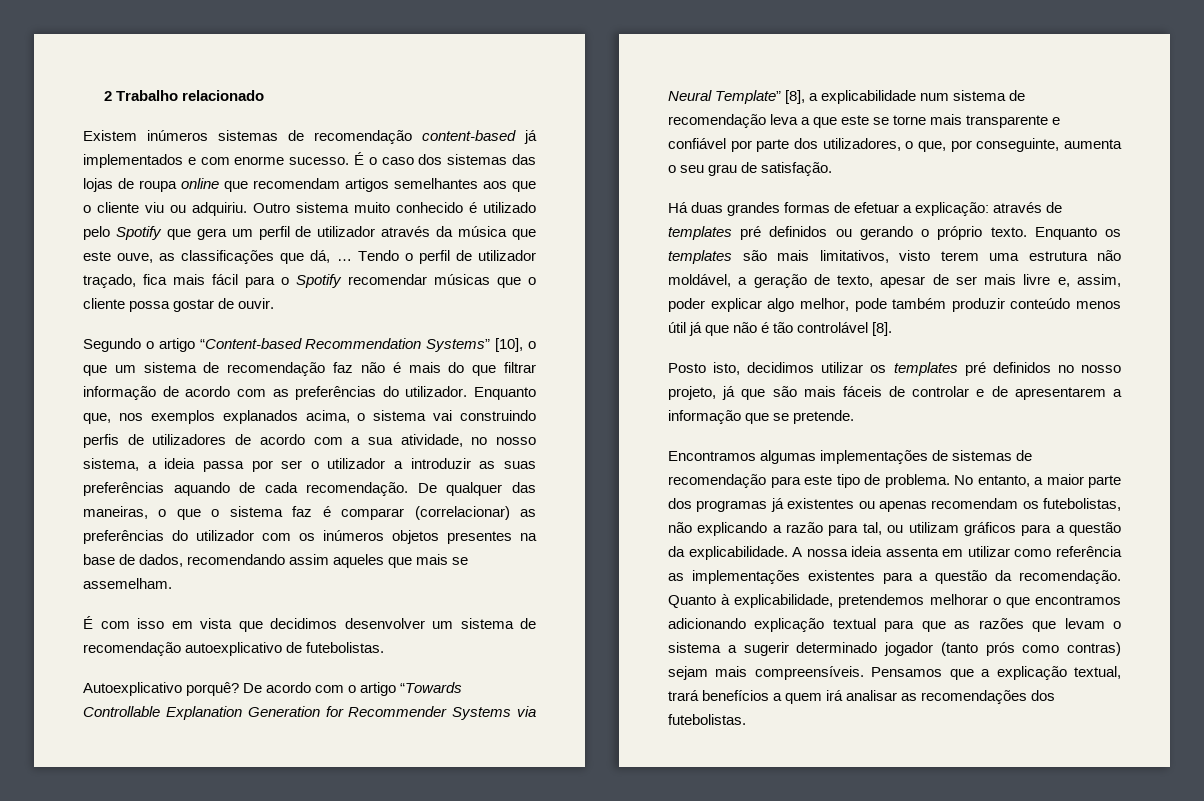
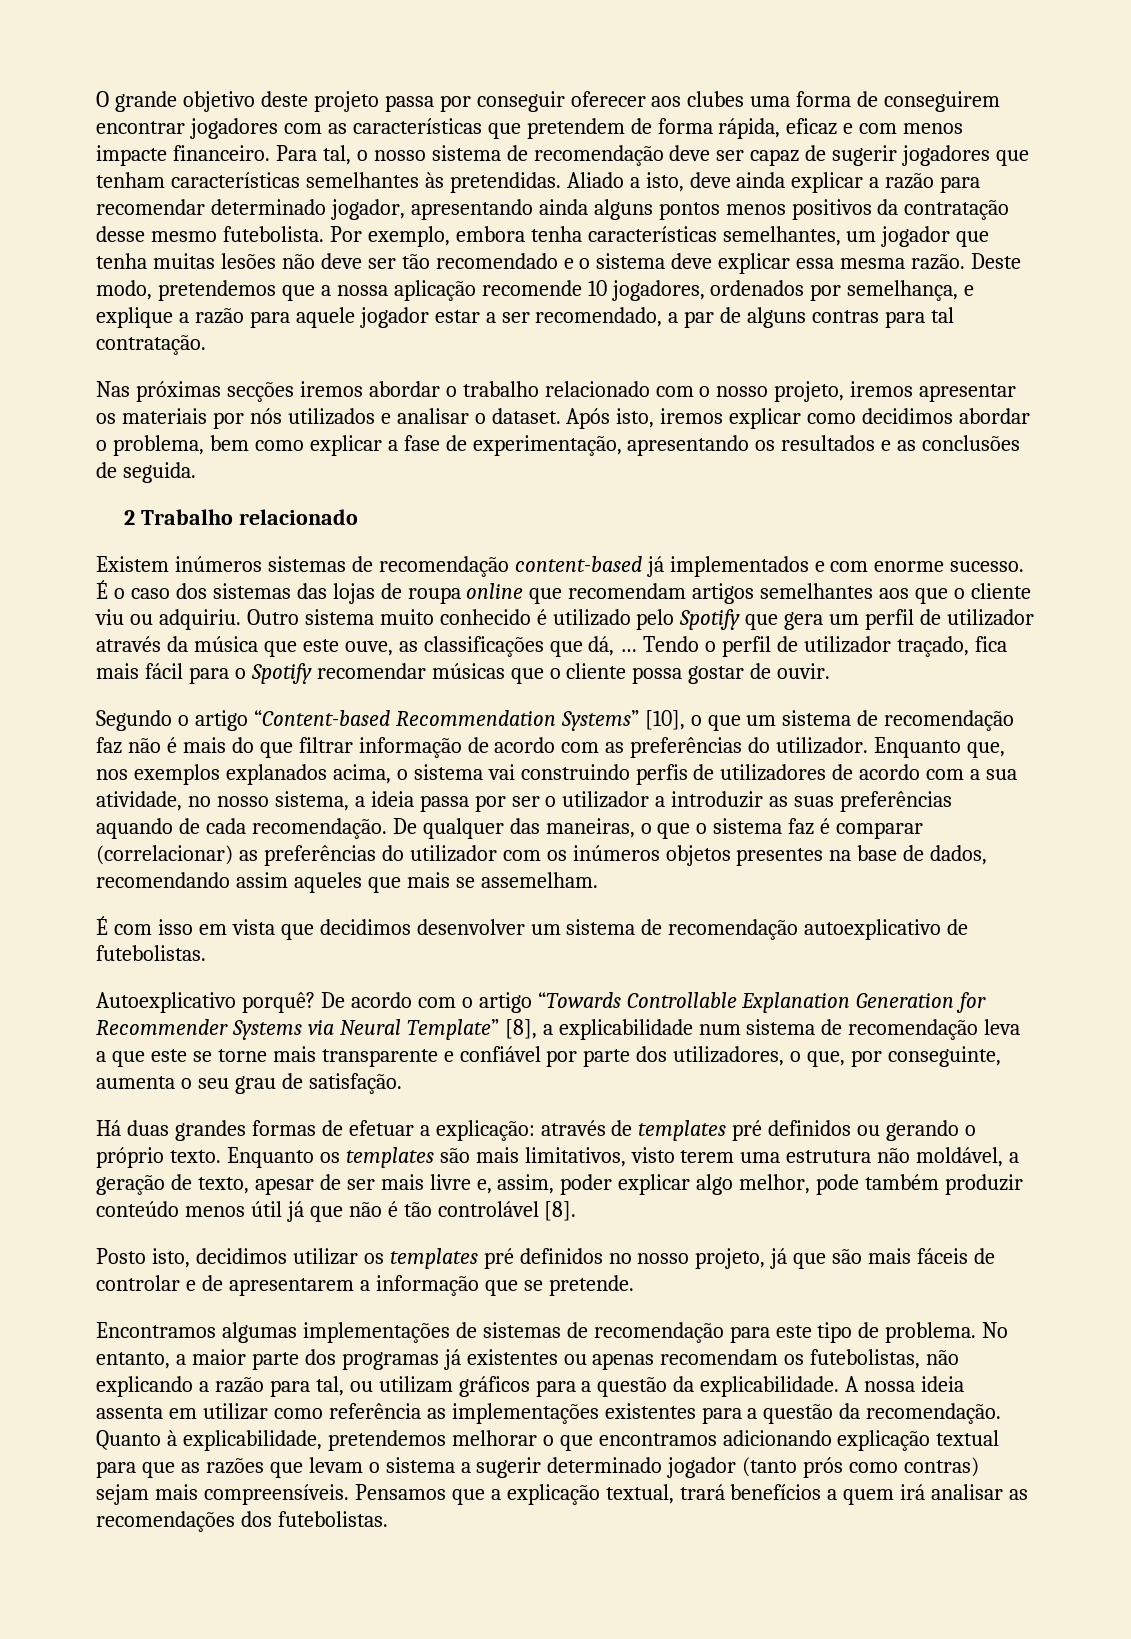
(103, 96) none -> [96,91,1001,112] [96,118,964,139] [96,145,1030,166] [96,172,981,193] [96,199,1010,220] [96,226,990,247] [96,253,1022,274] [96,280,975,301] [96,307,955,328] [96,335,206,355] [96,381,1017,402] [96,408,1031,429] [96,435,1021,456] [96,462,196,483] O grande objetivo deste projeto passa por conseguir oferecer aos clubes uma forma de conseguirem encontrar jogadores com as características que pretendem de forma rápida, eficaz e com menos impacte financeiro. Para tal, o nosso sistema de recomendação deve ser capaz de sugerir jogadores que tenham características semelhantes às pretendidas. Aliado a isto, deve ainda explicar a razão para recomendar determinado jogador, apresentando ainda alguns pontos menos positivos da contratação desse mesmo futebolista. Por exemplo, embora tenha características semelhantes, um jogador que tenha muitas lesões não deve ser tão recomendado e o sistema deve explicar essa mesma razão. Deste modo, pretendemos que a nossa aplicação recomende 10 jogadores, ordenados por semelhança, e explique a razão para aquele jogador estar a ser recomendado, a par de alguns contras para tal contratação. // Nas próximas secções iremos abordar o trabalho relacionado com o nosso projeto, iremos apresentar os materiais por nós utilizados e analisar o dataset. Após isto, iremos explicar como decidimos abordar o problema, bem como explicar a fase de experimentação, apresentando os resultados e as conclusões de seguida. //

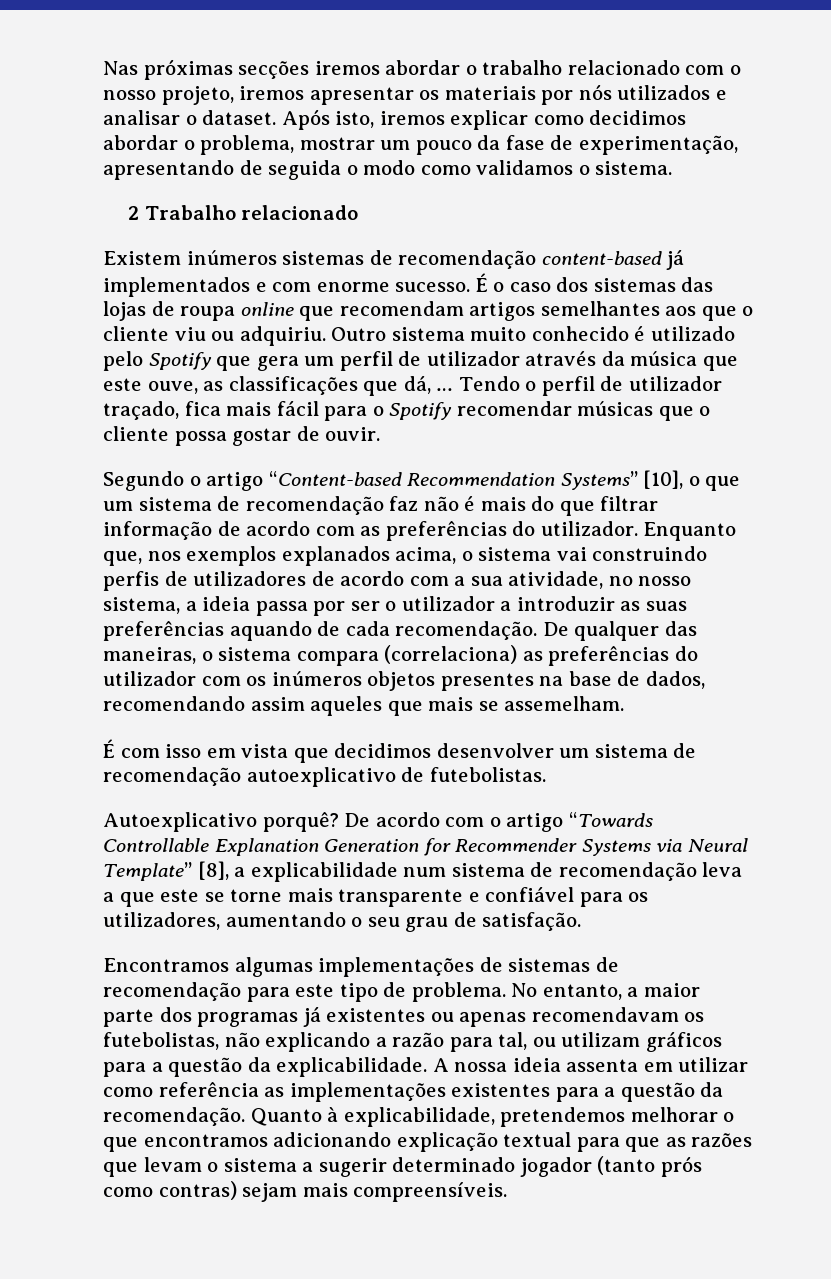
[96,91,1001,112] [96,118,964,139] [96,145,1030,166] [96,172,981,193] [96,199,1010,220] [96,226,990,247] [96,253,1022,274] [96,280,975,301] [96,307,955,328] [96,335,206,355] O grande objetivo deste projeto passa por conseguir oferecer aos clubes uma forma de conseguirem encontrar jogadores com as características que pretendem de forma rápida, eficaz e com menos impacte financeiro. Para tal, o nosso sistema de recomendação deve ser capaz de sugerir jogadores que tenham características semelhantes às pretendidas. Aliado a isto, deve ainda explicar a razão para recomendar determinado jogador, apresentando ainda alguns pontos menos positivos da contratação desse mesmo futebolista. Por exemplo, embora tenha características semelhantes, um jogador que tenha muitas lesões não deve ser tão recomendado e o sistema deve explicar essa mesma razão. Deste modo, pretendemos que a nossa aplicação recomende 10 jogadores, ordenados por semelhança, e explique a razão para aquele jogador estar a ser recomendado, a par de alguns contras para tal contratação. // -> (103, 68) none
[209,435,1021,456] [96,462,196,483] bem como explicar a fase de experimentação, apresentando os resultados e as conclusões de seguida. -> [299,135,738,155] [103,160,673,180] mostrar um pouco da fase de experimentação, apresentando de seguida o modo como validamos o sistema.
[657,818,924,839] [96,845,233,865] que o sistema faz é comparar (correlacionar) -> [218,645,518,666] sistema compara (correlaciona)
[546,1046,1002,1067] [96,1076,175,1089] por parte dos utilizadores, o que, por conseguinte, aumenta -> [579,892,649,907] [103,912,346,930] para os utilizadores, aumentando
[96,1120,977,1141] [96,1147,1020,1168] [96,1174,1024,1195] [96,1201,577,1222] [96,1248,996,1269] [96,1275,634,1296] // Há duas grandes formas de efetuar a explicação: através de templates pré definidos ou gerando o próprio texto. Enquanto os templates são mais limitativos, visto terem uma estrutura não moldável, a geração de texto, apesar de ser mais livre e, assim, poder explicar algo melhor, pode também produzir conteúdo menos útil já que não é tão controlável [8]. // Posto isto, decidimos utilizar os templates pré definidos no nosso projeto, já que são mais fáceis de controlar e de apresentarem a informação que se pretende. -> (582, 921) none
[660,1349,779,1365] recomendam -> [531,1007,679,1022] recomendavam
[354,1484,1029,1505] [96,1511,388,1532] Pensamos que a explicação textual, trará benefícios a quem irá analisar as recomendações dos futebolistas. -> (508, 1192) none

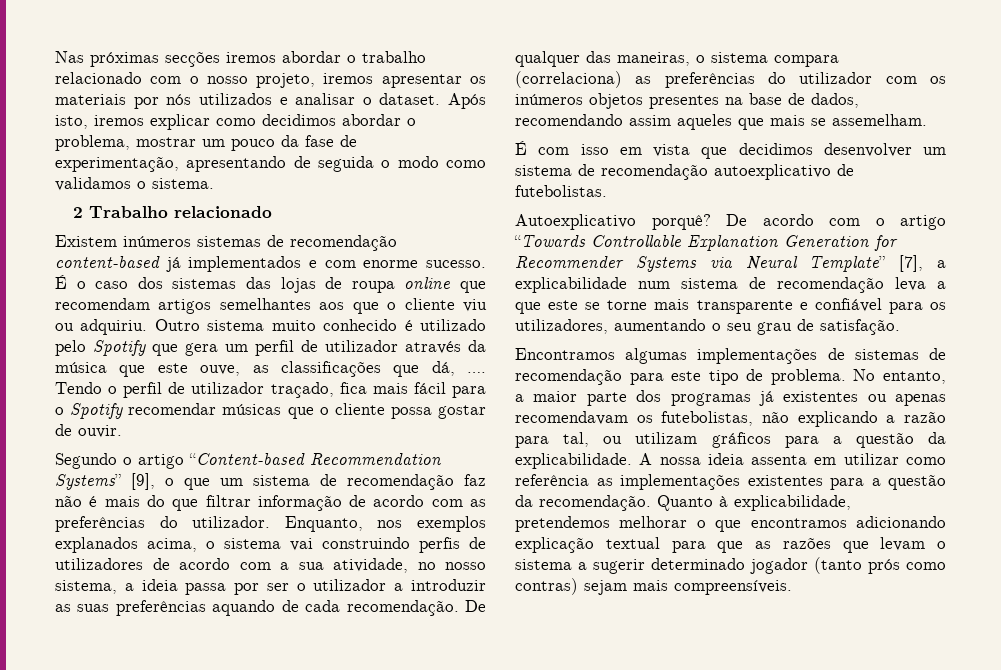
[436,388,454,391] … -> [467,372,486,373] ….
[643,470,684,489] [10], -> [131,473,155,490] [9],
[643,522,737,541] [103,551,142,566] Enquanto que, -> [284,516,363,532] Enquanto,
[197,861,229,880] [8], -> [899,255,924,272] [7],

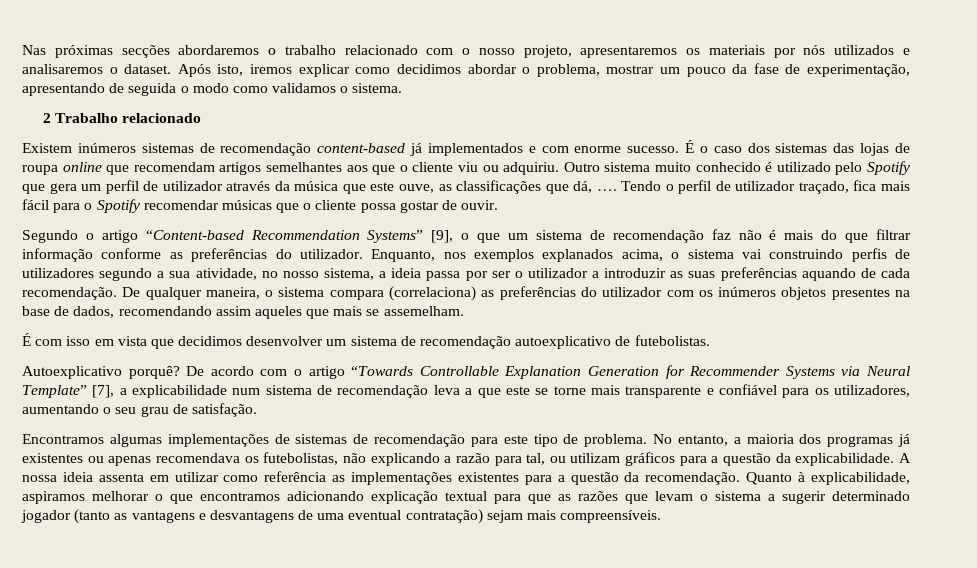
[226,51,341,63] iremos abordar -> [178,45,260,55] abordaremos
[323,73,462,88] iremos apresentar -> [580,46,678,58] apresentaremos
[295,93,356,105] analisar -> [22,64,103,74] analisaremos
[349,495,463,507] de acordo com -> [101,248,162,259] conforme
[152,558,271,570] de acordo com -> [99,268,153,281] segundo
[586,51,690,66] das maneiras, -> [205,287,260,299] maneira,
[533,391,627,406] maior parte -> [746,434,794,444] maioria
[515,411,628,425] recomendavam -> [155,453,240,463] recomendava
[515,516,610,532] pretendemos -> [22,491,85,504] aspiramos
[868,559,946,574] [515,578,578,595] prós como contras) -> [114,509,483,524] as vantagens e desvantagens de uma eventual contratação)

